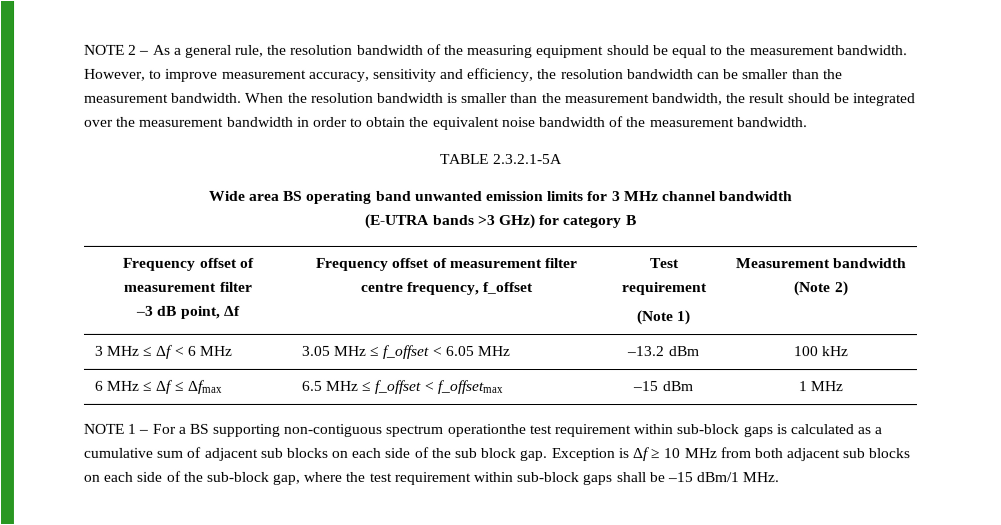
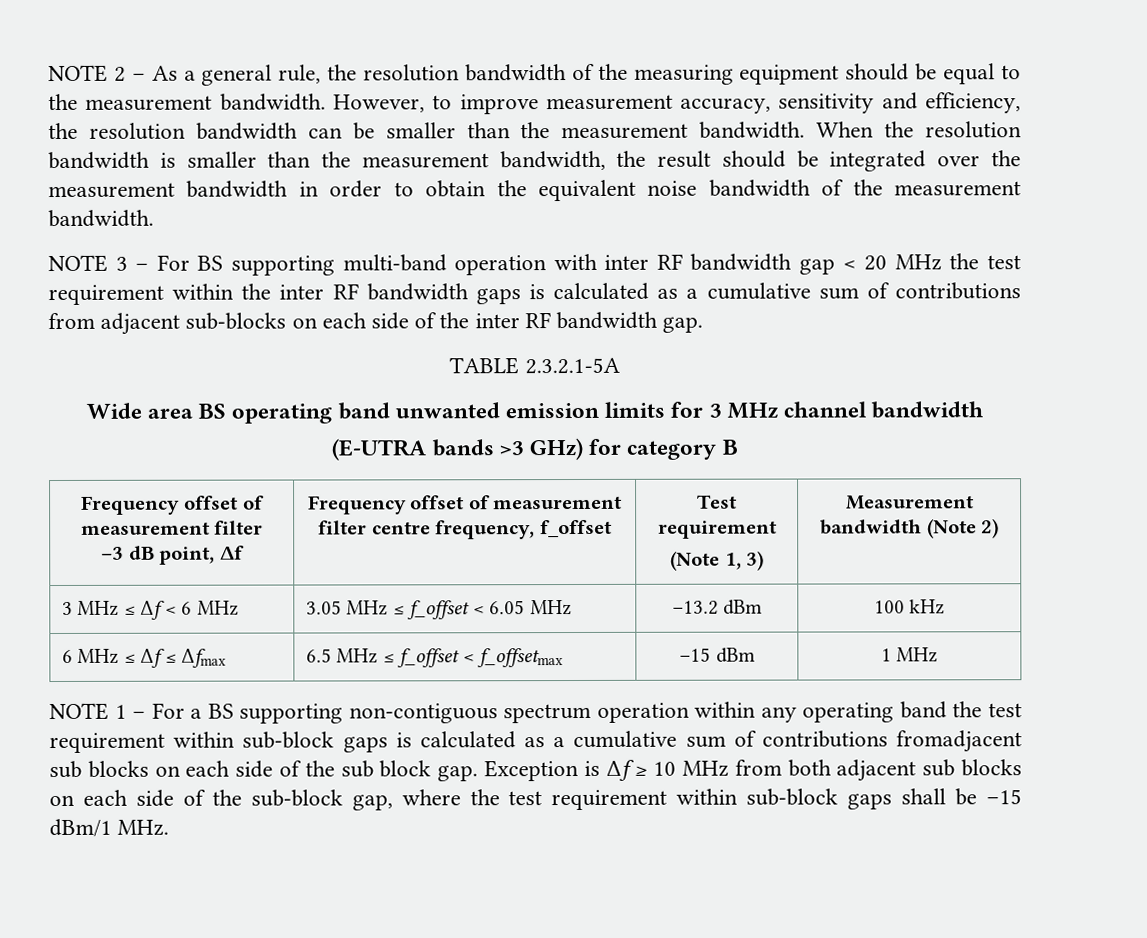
(808, 122) none -> [48,253,1022,276] [48,282,1021,306] [48,311,704,335] // NOTE 3 – For BS supporting multi-band operation with inter RF bandwidth gap < 20 MHz the test requirement within the inter RF bandwidth gaps is calculated as a cumulative sum of contributions from adjacent sub-blocks on each side of the inter RF bandwidth gap.
[676,310,691,326] 1) -> [724,550,765,571] 1, 3)
[446,423,526,438] operationthe -> [596,701,983,723] operation within any operating band the
[203,447,258,461] adjacent -> [761,730,1022,753] contributions fromadjacent

